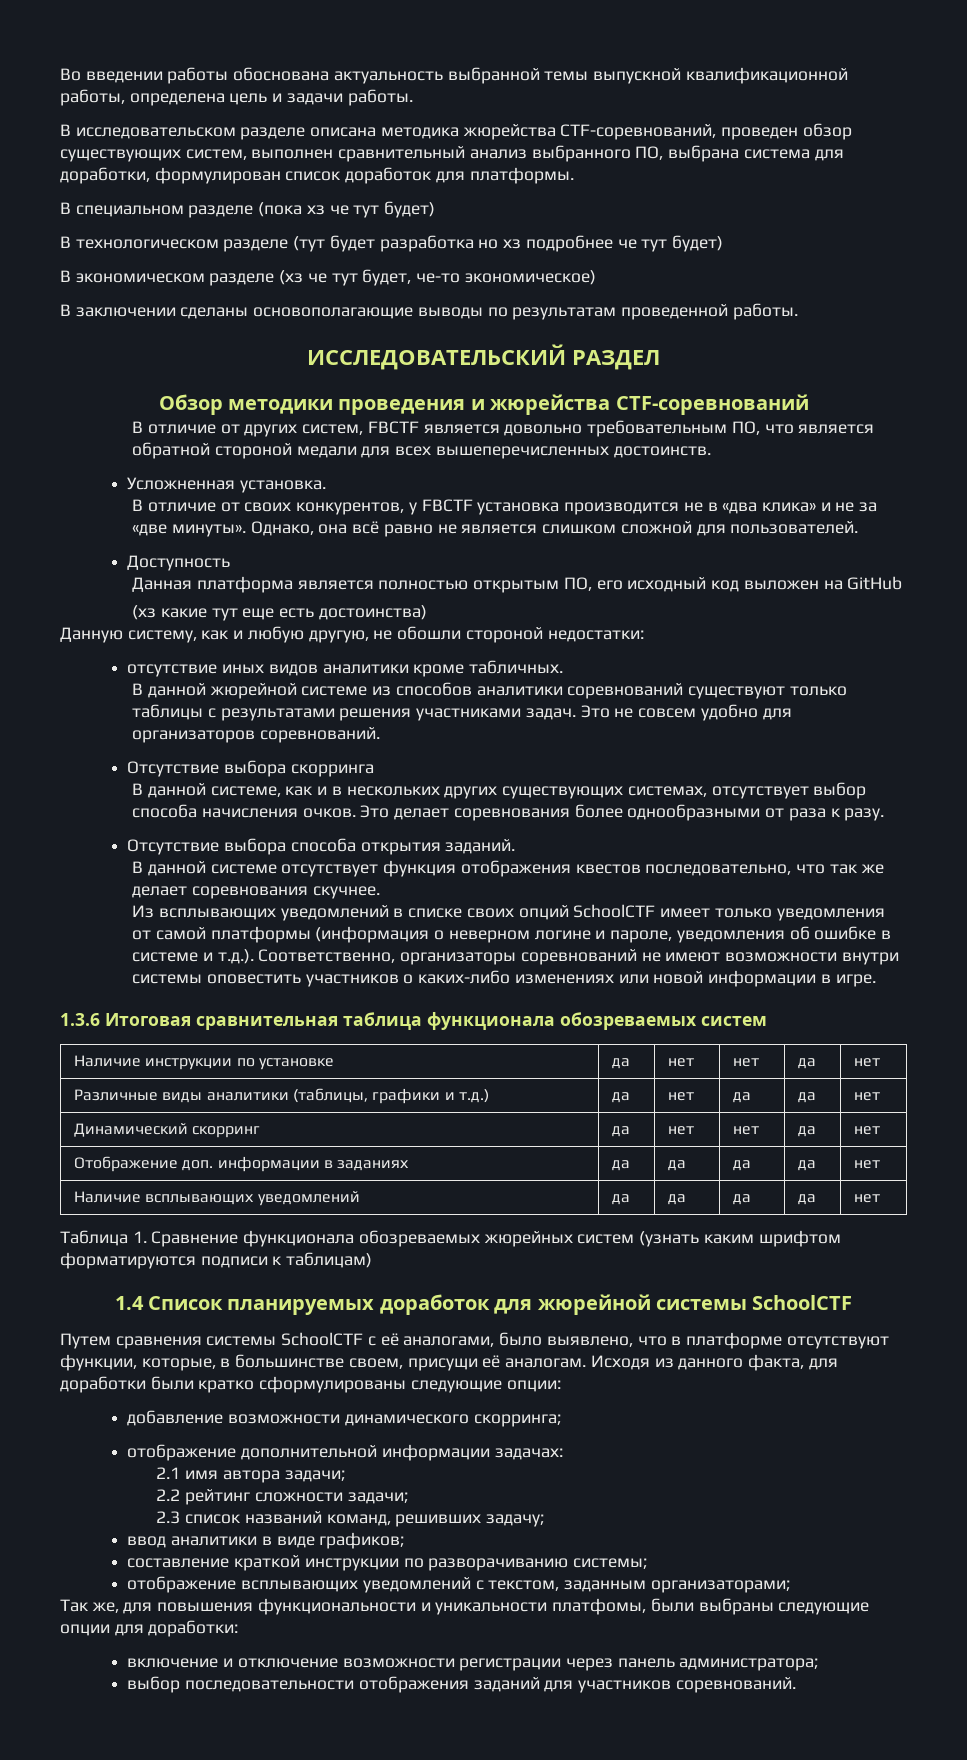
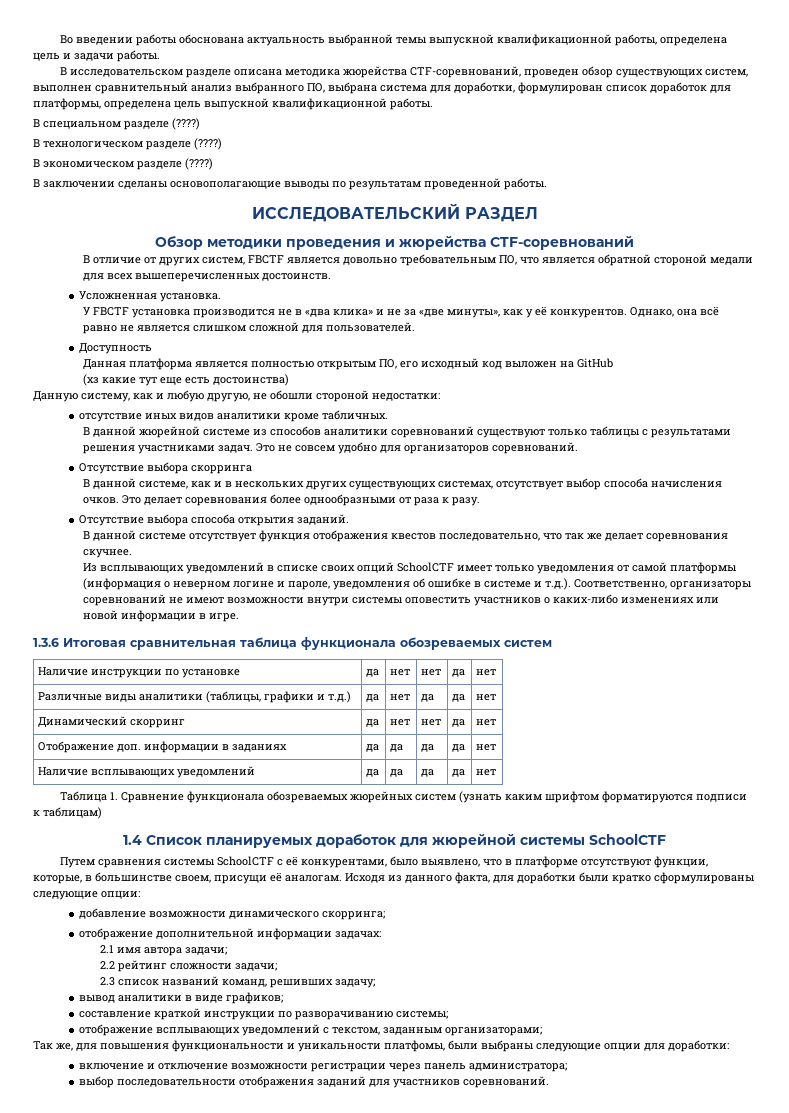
[469,167,574,184] [60,201,436,218] [60,235,723,252] [60,269,596,286] платформы. // В специальном разделе (пока хз че тут будет) // В технологическом разделе (тут будет разработка но хз подробнее че тут будет) // В экономическом разделе (хз че тут будет, че-то экономическое) -> [33,98,433,110] [33,118,200,130] [33,138,222,150] [33,158,213,170] платформы, определена цель выпускной квалификационной работы. // В специальном разделе (????) // В технологическом разделе (????) // В экономическом разделе (????)
[132,499,417,515] В отличие от своих конкурентов, у -> [83,307,91,316] У
[171,524,246,537] минуты». -> [447,307,628,318] минуты», как у её конкурентов.
[403,1336,495,1347] аналогами, -> [301,859,388,868] конкурентами,
[127,1536,167,1548] ввод -> [78,995,115,1003] вывод

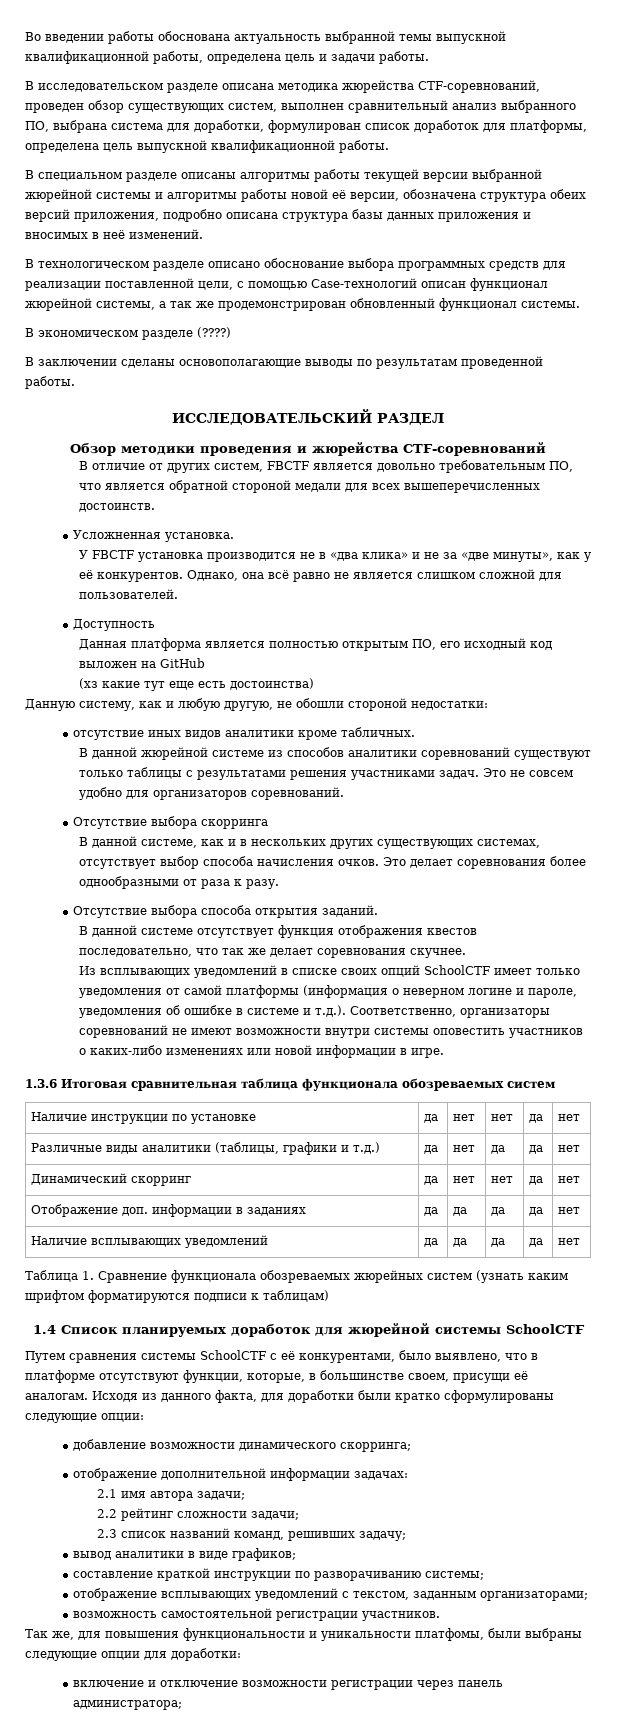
[172,118,200,130] [33,138,222,150] (????) // В технологическом разделе (????) -> [181,169,542,182] [25,189,586,202] [25,209,531,222] [25,229,203,239] [25,258,566,271] [25,278,548,291] [25,298,580,311] описаны алгоритмы работы текущей версии выбранной жюрейной системы и алгоритмы работы новой её версии, обозначена структура обеих версий приложения, подробно описана структура базы данных приложения и вносимых в неё изменений. // В технологическом разделе описано обоснование выбора программных средств для реализации поставленной цели, с помощью Case-технологий описан функционал жюрейной системы, а так же продемонстрирован обновленный функционал системы.
(542, 1031) none -> [73,1608,441,1621] // возможность самостоятельной регистрации участников.
[78,1076,549,1088] // выбор последовательности отображения заданий для участников соревнований. -> (183, 1705) none

